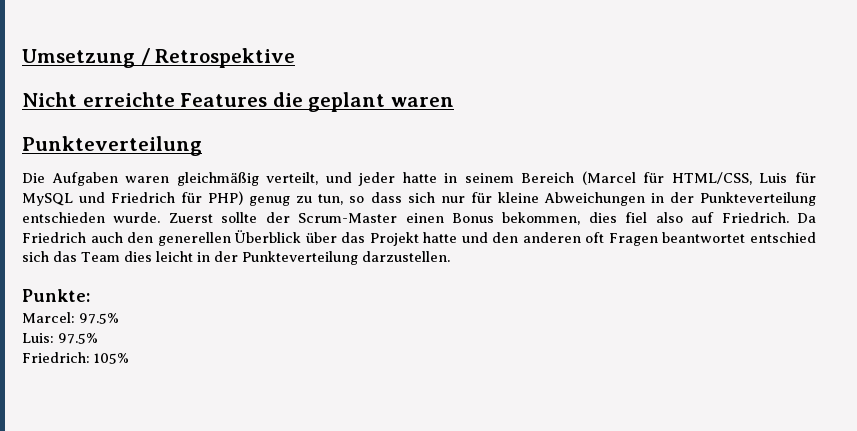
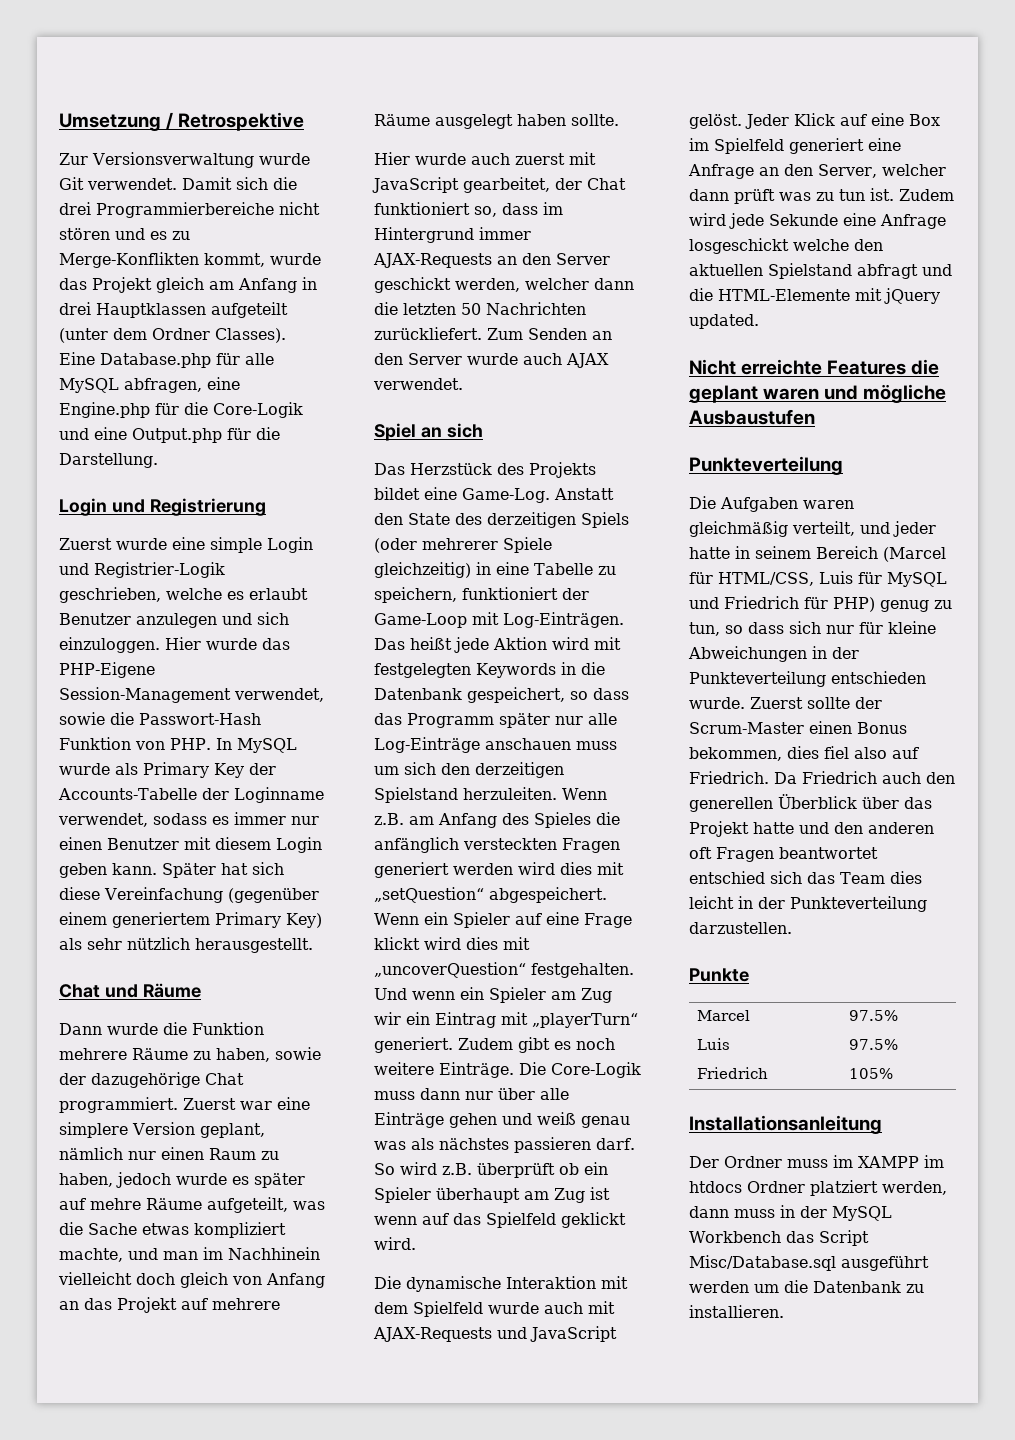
(296, 58) none -> [59,152,310,168] [59,177,297,190] [59,202,320,218] [59,228,190,240] [59,252,321,268] [59,277,317,293] [59,302,288,318] [59,328,286,343] [59,352,274,368] [59,377,240,393] [59,402,303,418] [59,427,280,443] [59,453,158,468] [59,498,266,516] [59,537,313,553] [59,562,225,578] [59,587,308,603] [59,612,289,628] [59,637,290,653] [59,662,155,678] [59,687,324,703] [59,712,261,725] [59,737,297,753] [59,762,276,778] [58,787,324,803] [58,812,319,827] [59,837,322,853] [59,862,284,878] [59,887,319,903] [59,912,322,928] [59,937,313,953] [59,983,201,998] [59,1022,264,1035] [59,1047,321,1062] [59,1072,244,1088] [59,1097,310,1113] [59,1122,265,1138] [59,1147,279,1160] [59,1172,305,1188] [59,1197,325,1213] [59,1222,286,1238] [59,1247,320,1262] [58,1272,325,1288] [59,1297,280,1313] [374,114,619,129] [374,152,596,165] [372,177,626,193] [374,202,563,217] [374,227,531,243] [373,253,610,268] [374,277,634,293] [374,302,586,315] [374,327,612,340] [374,353,609,368] [373,378,463,390] [374,423,483,441] [374,462,596,478] [374,487,614,503] [374,512,629,528] [374,537,552,553] [374,562,616,578] [374,587,589,603] [374,612,624,628] [374,637,621,653] [374,662,605,678] [374,687,629,703] [374,713,617,728] [374,737,617,753] [374,762,564,778] [374,787,607,803] [374,812,620,828] [374,837,620,853] [374,862,624,878] [374,887,607,903] [374,912,632,928] [374,937,530,950] [374,962,634,978] [374,987,612,1003] [374,1012,638,1028] [374,1037,615,1053] [374,1062,641,1078] [374,1088,569,1100] [374,1112,630,1128] [374,1137,635,1153] [374,1162,608,1178] [374,1187,610,1203] [374,1212,626,1228] [374,1237,416,1250] [374,1276,628,1292] [374,1301,615,1317] [373,1326,617,1342] [689,113,940,129] [689,138,901,154] [688,164,946,179] [689,188,954,204] [689,213,946,229] [689,238,883,254] [689,263,952,279] [689,288,940,304] [689,314,759,329] // Zur Versionsverwaltung wurde Git verwendet. Damit sich die drei Programmierbereiche nicht stören und es zu Merge-Konflikten kommt, wurde das Projekt gleich am Anfang in drei Hauptklassen aufgeteilt (unter dem Ordner Classes). Eine Database.php für alle MySQL abfragen, eine Engine.php für die Core-Logik und eine Output.php für die Darstellung. // Login und Registrierung // Zuerst wurde eine simple Login und Registrier-Logik geschrieben, welche es erlaubt Benutzer anzulegen und sich einzuloggen. Hier wurde das PHP-Eigene Session-Management verwendet, sowie die Passwort-Hash Funktion von PHP. In MySQL wurde als Primary Key der Accounts-Tabelle der Loginname verwendet, sodass es immer nur einen Benutzer mit diesem Login geben kann. Später hat sich diese Vereinfachung (gegenüber einem generiertem Primary Key) als sehr nützlich herausgestellt. // Chat und Räume // Dann wurde die Funktion mehrere Räume zu haben, sowie der dazugehörige Chat programmiert. Zuerst war eine simplere Version geplant, nämlich nur einen Raum zu haben, jedoch wurde es später auf mehre Räume aufgeteilt, was die Sache etwas kompliziert machte, und man im Nachhinein vielleicht doch gleich von Anfang an das Projekt auf mehrere Räume ausgelegt haben sollte. // Hier wurde auch zuerst mit JavaScript gearbeitet, der Chat funktioniert so, dass im Hintergrund immer AJAX-Requests an den Server geschickt werden, welcher dann die letzten 50 Nachrichten zurückliefert. Zum Senden an den Server wurde auch AJAX verwendet. // Spiel an sich // Das Herzstück des Projekts bildet eine Game-Log. Anstatt den State des derzeitigen Spiels (oder mehrerer Spiele gleichzeitig) in eine Tabelle zu speichern, funktioniert der Game-Loop mit Log-Einträgen. Das heißt jede Aktion wird mit festgelegten Keywords in die Datenbank gespeichert, so dass das Programm später nur alle Log-Einträge anschauen muss um sich den derzeitigen Spielstand herzuleiten. Wenn z.B. am Anfang des Spieles die anfänglich versteckten Fragen generiert werden wird dies mit „setQuestion“ abgespeichert. Wenn ein Spieler auf eine Frage klickt wird dies mit „uncoverQuestion“ festgehalten. Und wenn ein Spieler am Zug wir ein Eintrag mit „playerTurn“ generiert. Zudem gibt es noch weitere Einträge. Die Core-Logik muss dann nur über alle Einträge gehen und weiß genau was als nächstes passieren darf. So wird z.B. überprüft ob ein Spieler überhaupt am Zug ist wenn auf das Spielfeld geklickt wird. // Die dynamische Interaktion mit dem Spielfeld wurde auch mit AJAX-Requests und JavaScript gelöst. Jeder Klick auf eine Box im Spielfeld generiert eine Anfrage an den Server, welcher dann prüft was zu tun ist. Zudem wird jede Sekunde eine Anfrage losgeschickt welche den aktuellen Spielstand abfragt und die HTML-Elemente mit jQuery updated.
(454, 102) none -> [824,384,947,403] [689,409,815,425] und mögliche Ausbaustufen
[22,289,90,302] [22,312,119,324] [22,333,98,344] [22,352,129,364] Punkte: // Marcel: 97.5% // Luis: 97.5% // Friedrich: 105% -> [689,968,749,982] [696,1010,750,1021] [848,1010,898,1021] [696,1038,730,1050] [848,1039,898,1050] [696,1067,768,1079] [848,1068,893,1079] [689,1115,882,1134] [689,1155,944,1168] [689,1180,947,1196] [689,1205,892,1221] [689,1230,869,1246] [689,1255,929,1271] [689,1280,924,1293] [689,1305,784,1318] Punkte // Marcel | 97.5% // Luis | 97.5% // Friedrich | 105% // Installationsanleitung // Der Ordner muss im XAMPP im htdocs Ordner platziert werden, dann muss in der MySQL Workbench das Script Misc/Database.sql ausgeführt werden um die Datenbank zu installieren.

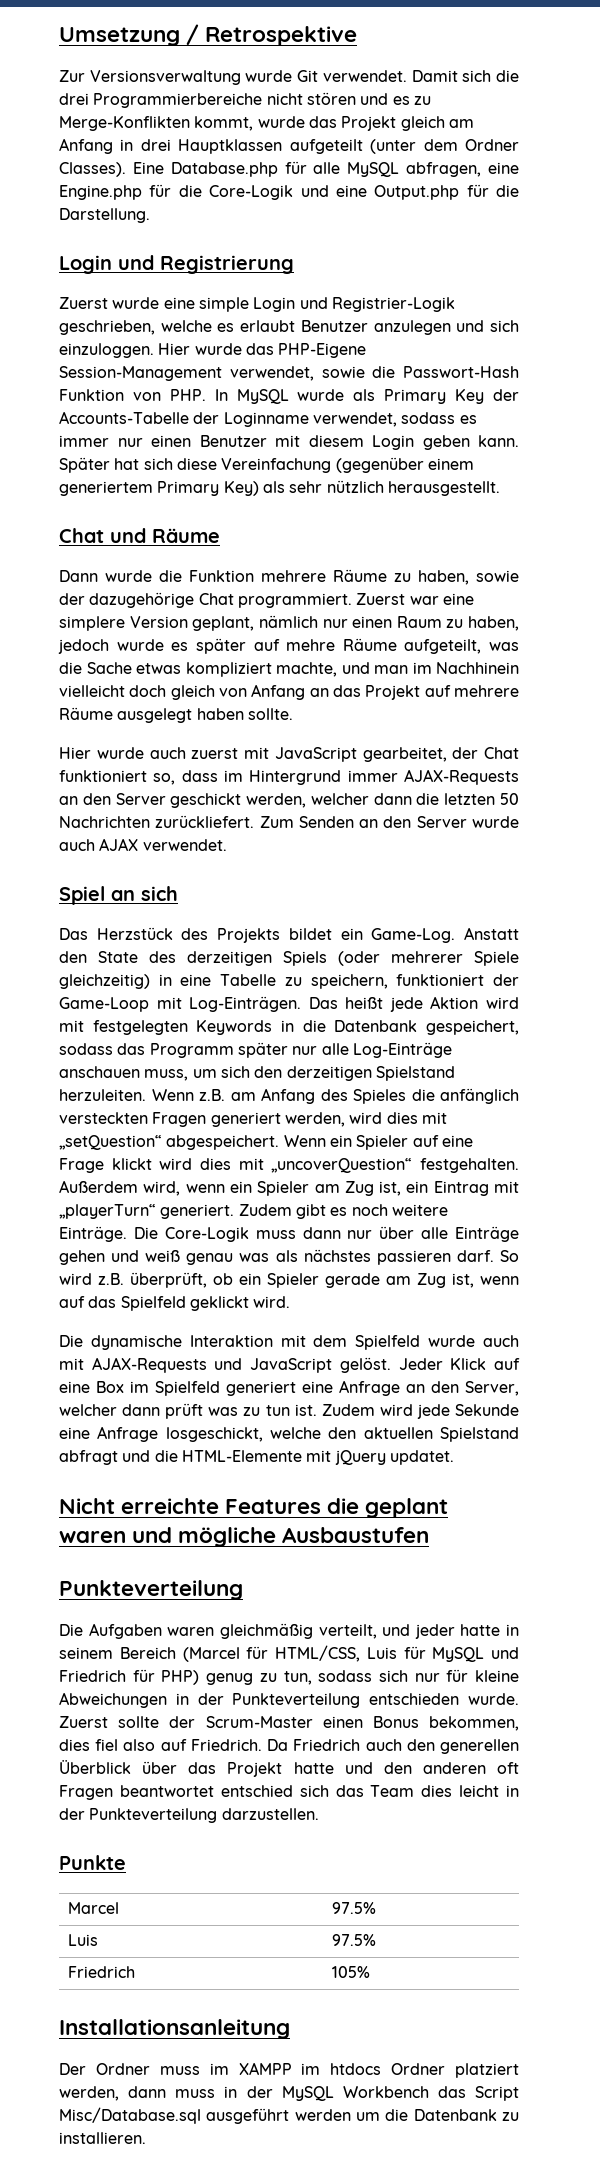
[424,487,457,500] eine -> [340,928,363,940] ein
[570,688,629,700] so dass -> [59,1043,113,1055] sodass
[576,741,617,750] muss -> [144,1069,189,1081] muss,
[453,863,513,875] werden -> [284,1112,345,1127] werden,
[374,988,407,1000] Und -> [59,1180,181,1196] Außerdem wird,
[374,1012,401,1025] wir -> [379,1181,402,1196] ist,
[477,1163,555,1178] überprüft -> [130,1272,207,1288] überprüft,
[436,1187,610,1203] überhaupt am Zug ist -> [325,1273,474,1288] gerade am Zug ist,
[689,238,789,254] losgeschickt -> [165,1427,263,1442] losgeschickt,
[689,314,759,329] updated. -> [389,1450,454,1465] updatet.
[725,622,784,634] so dass -> [318,1670,373,1682] sodass

